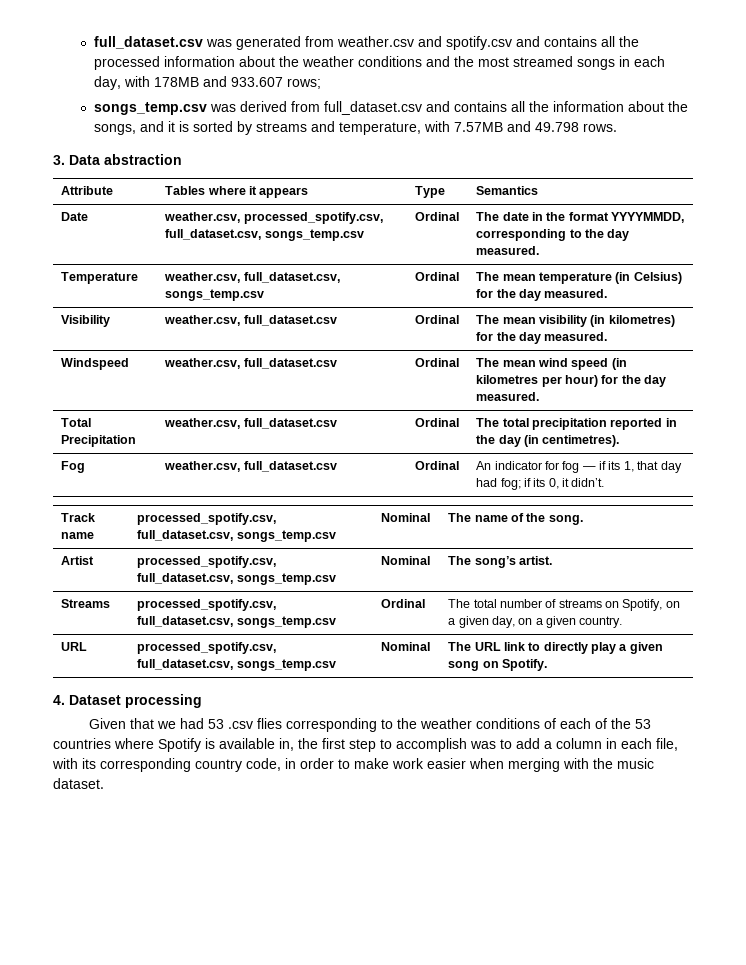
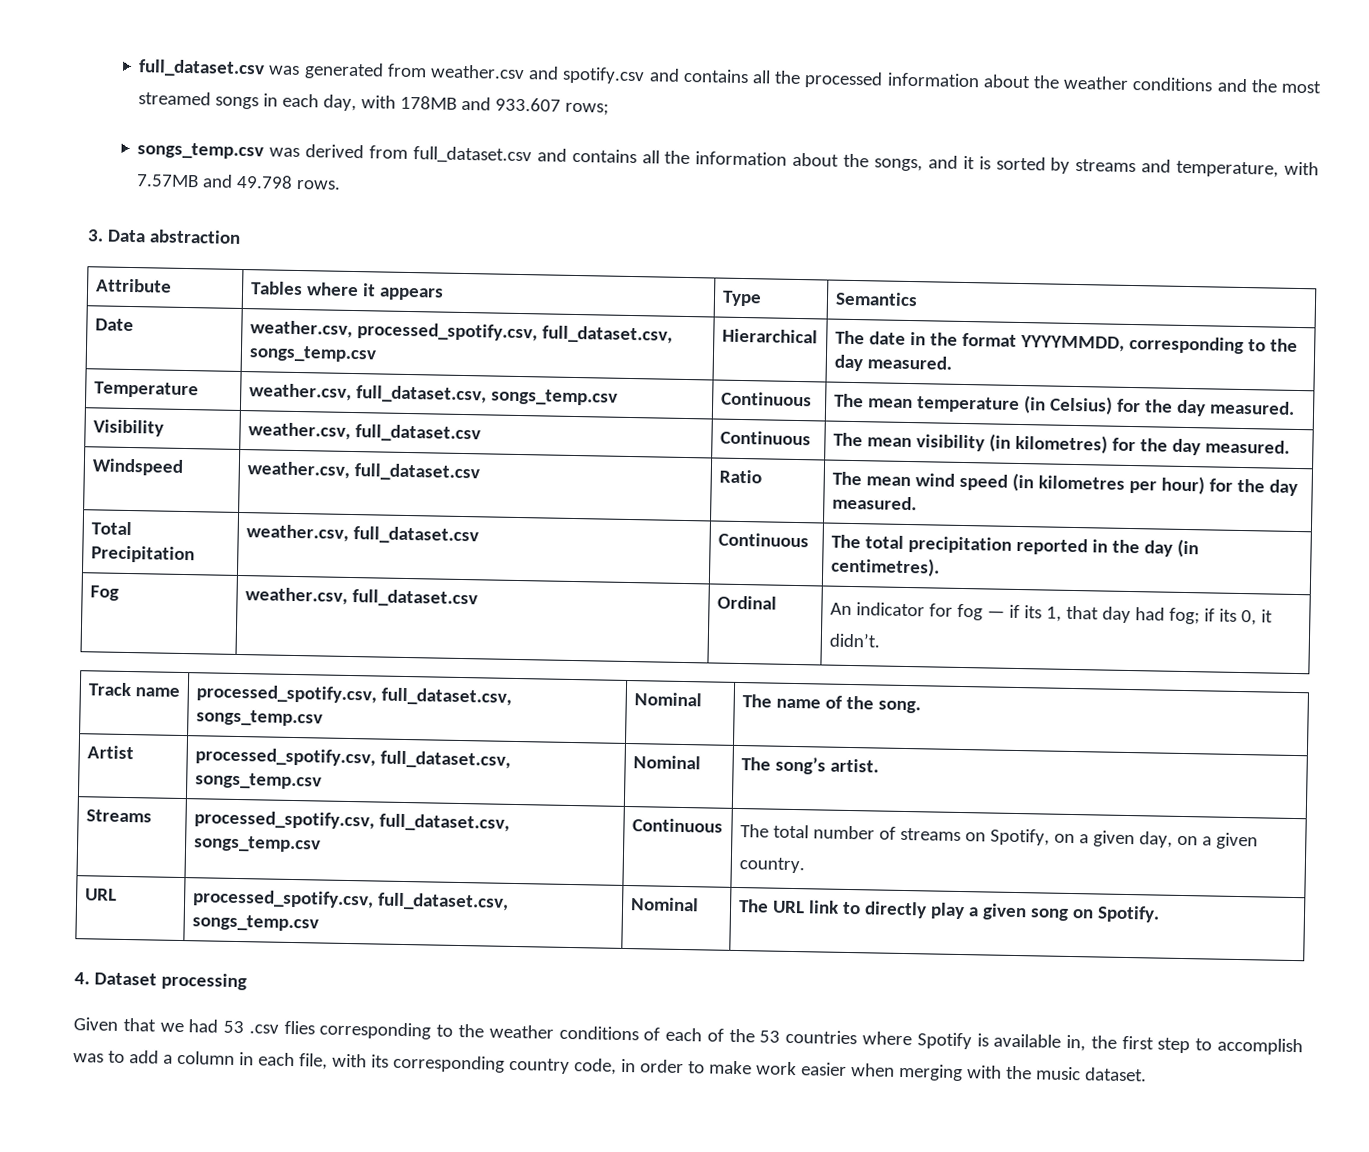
[415,212,460,221] Ordinal -> [721,328,818,344] Hierarchical
[415,272,460,281] Ordinal -> [720,391,812,407] Continuous
[415,315,460,324] Ordinal -> [719,430,811,446] Continuous
[415,358,460,367] Ordinal -> [718,469,762,484] Ratio
[415,418,460,427] Ordinal -> [717,532,809,548] Continuous
[381,599,426,608] Ordinal -> [631,818,723,833] Continuous

